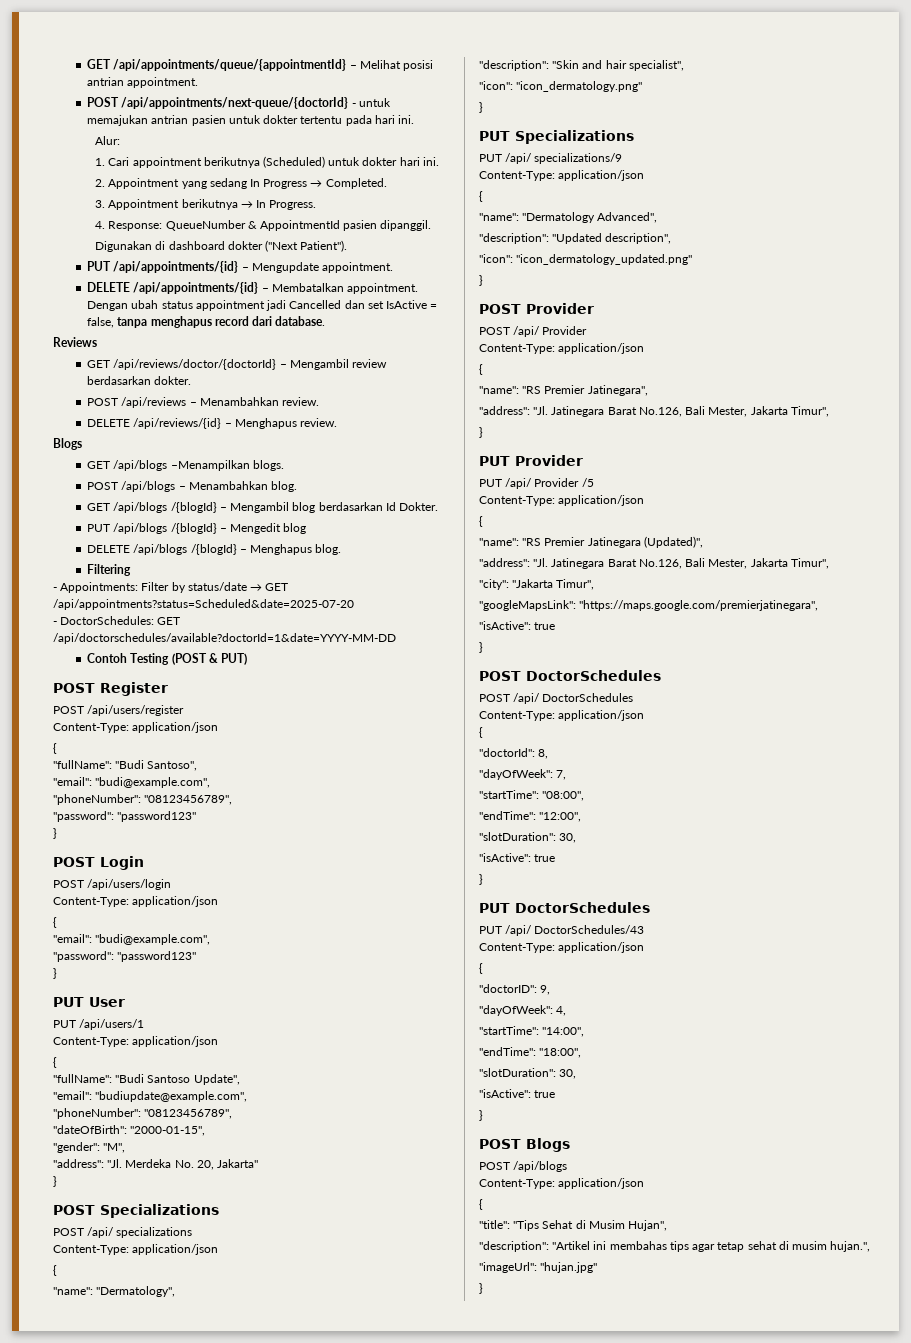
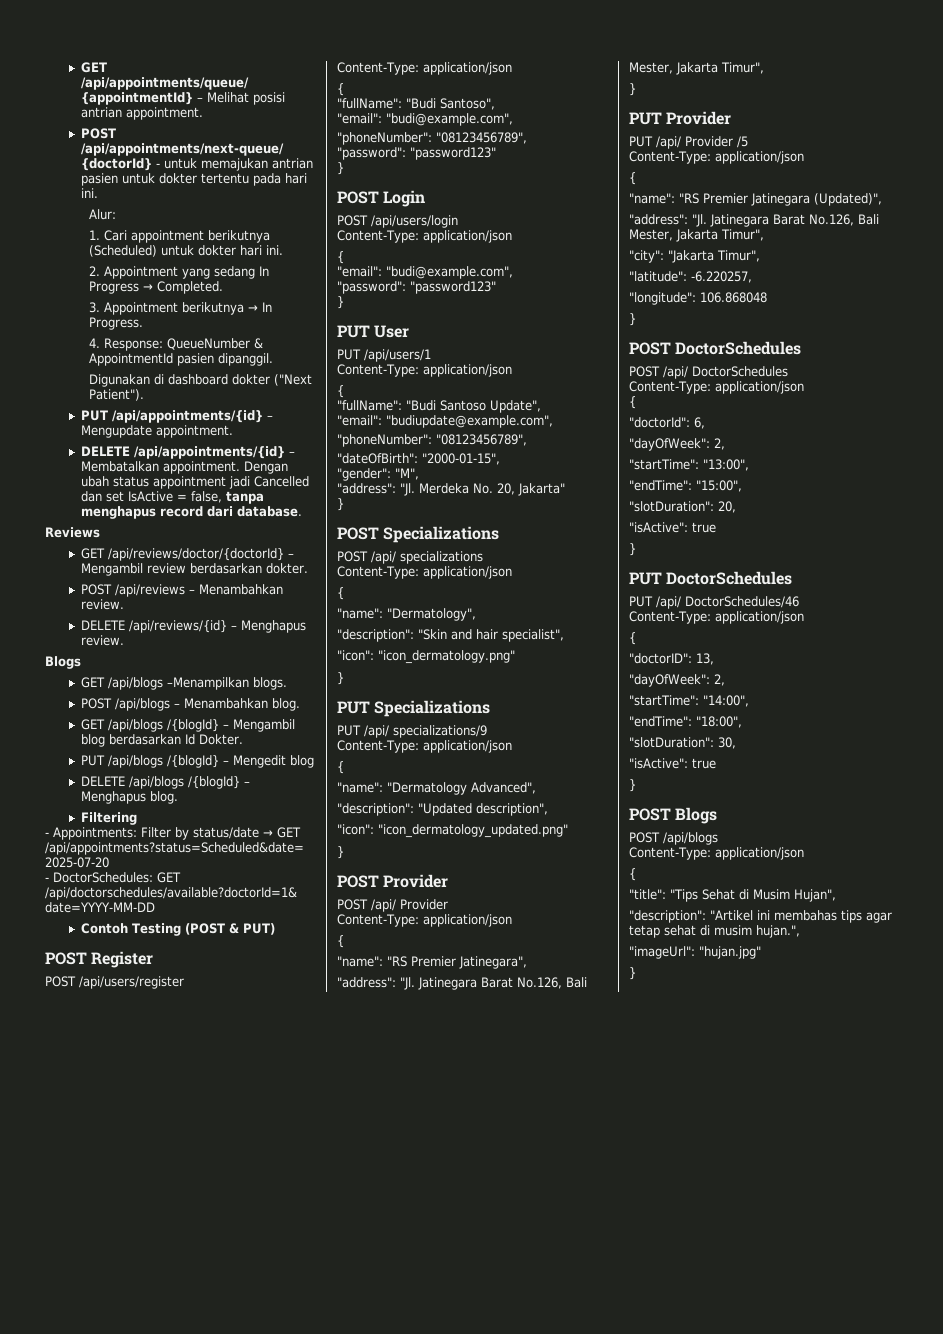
[479,600,819,611] [479,621,556,630] "googleMapsLink": "https://maps.google.com/premierjatinegara", // "isActive": true -> [629,271,752,283] [629,292,767,305] "latitude": -6.220257, // "longitude": 106.868048
[538,749,549,759] [479,769,567,780] [479,790,585,801] [479,811,582,822] [479,832,577,843] 8, // "dayOfWeek": 7, // "startTime": "08:00", // "endTime": "12:00", // "slotDuration": 30, -> [694,417,705,429] [629,438,725,451] [629,459,749,471] [629,480,742,492] [629,501,736,513] 6, // "dayOfWeek": 2, // "startTime": "13:00", // "endTime": "15:00", // "slotDuration": 20,
[534,925,645,934] DoctorSchedules/43 -> [685,596,799,608] DoctorSchedules/46
[540,985,551,995] [479,1005,567,1016] 9, // "dayOfWeek": 4, -> [696,653,714,665] [629,674,725,687] 13, // "dayOfWeek": 2,

